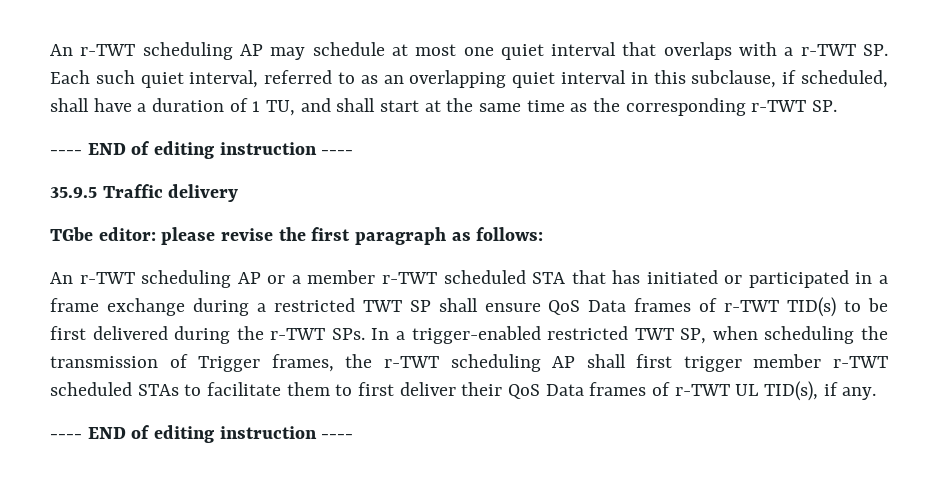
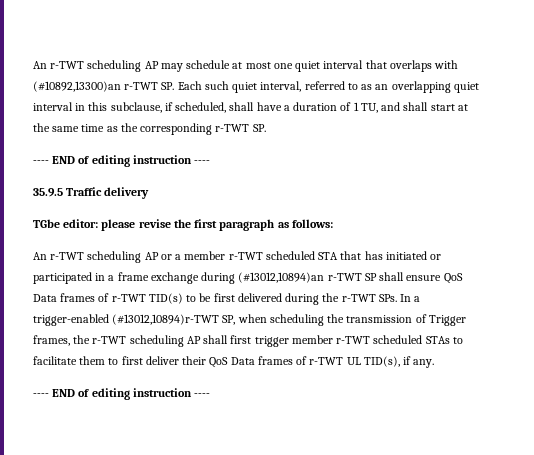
[784,47,794,56] a -> [33,81,121,92] (#10892,13300)an
[256,298,402,312] a restricted TWT -> [238,272,362,283] (#13012,10894)an r-TWT
[547,326,674,340] restricted TWT -> [112,314,220,325] (#13012,10894)r-TWT

